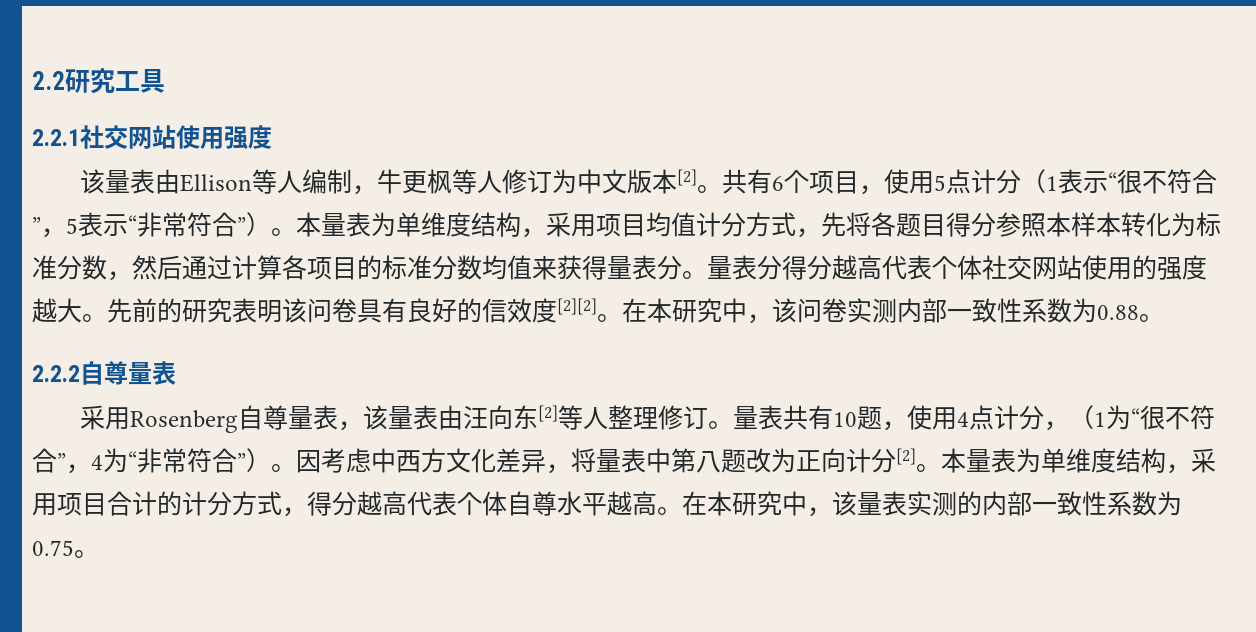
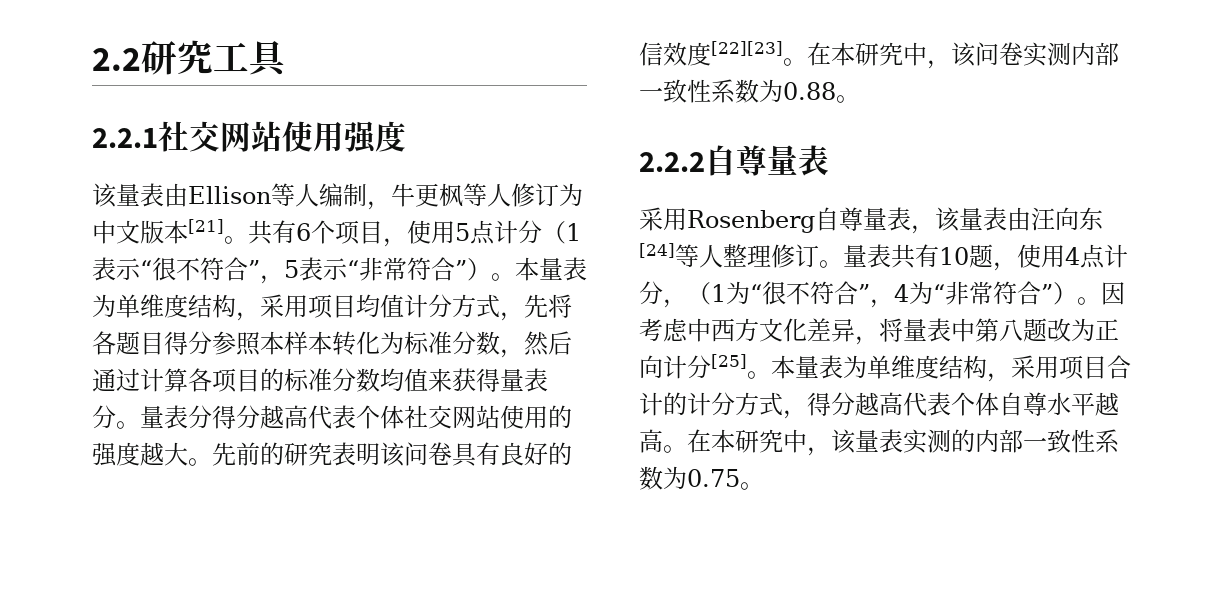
[677,169,698,186] [2] -> [188,219,224,234] [21]
[557,298,597,315] [2][2] -> [711,41,783,56] [22][23]
[538,405,559,422] [2] -> [639,243,675,258] [24]
[896,448,916,465] [2] -> [711,354,747,369] [25]

